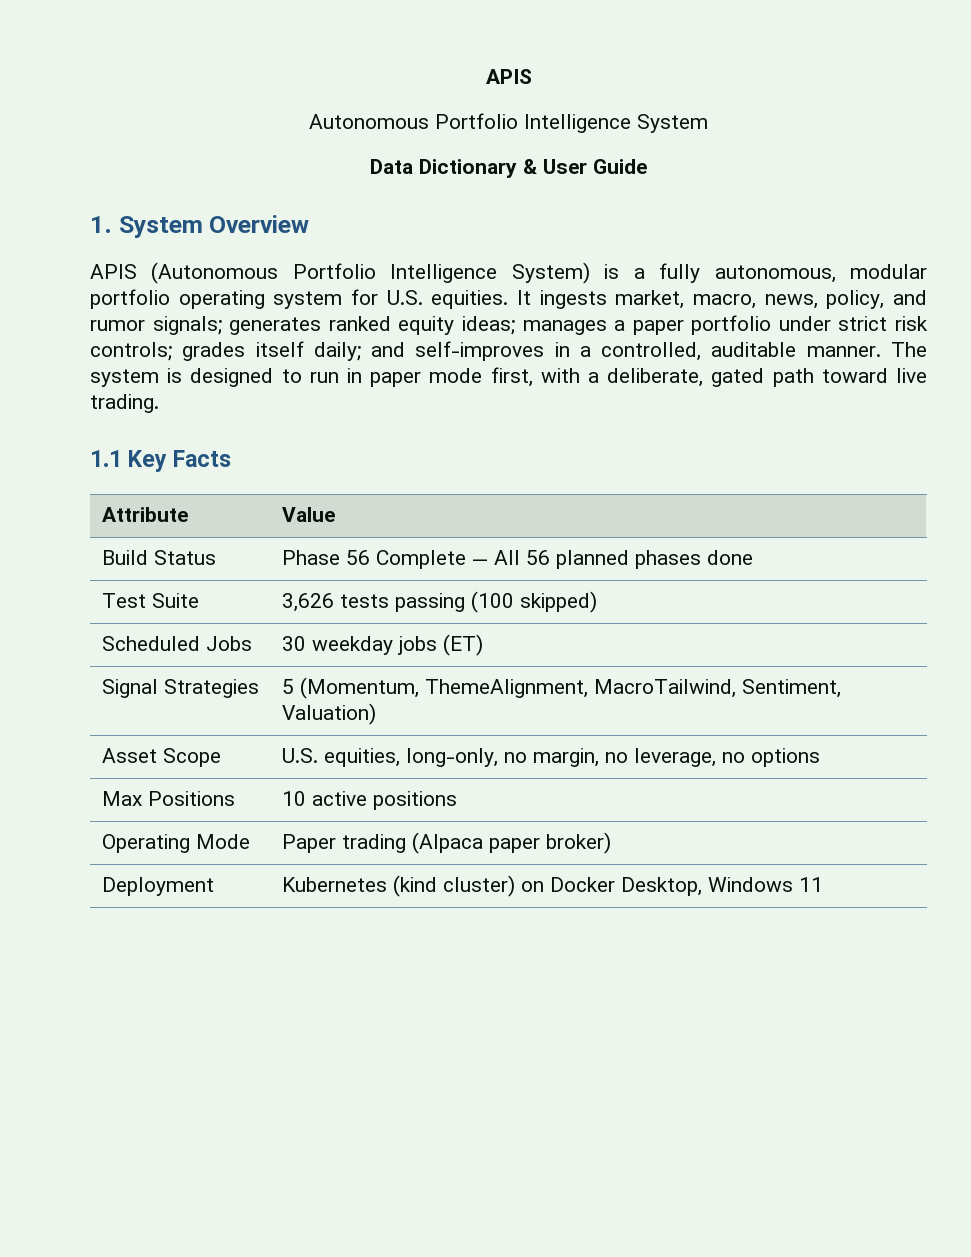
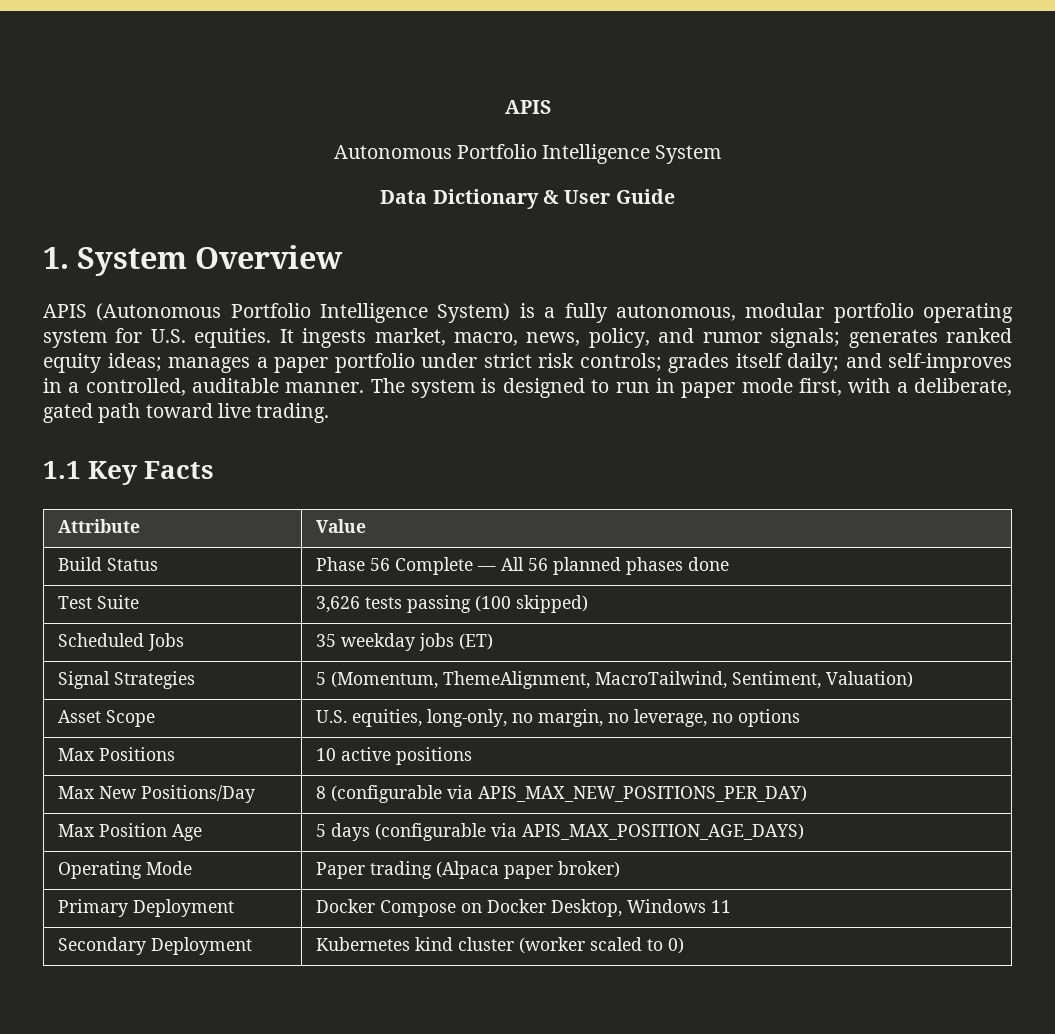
[281,636,306,651] 30 -> [316,634,337,647] 35
(457, 800) none -> [58,785,256,803] [316,785,808,803] [58,823,203,841] [316,823,805,841] // Max New Positions/Day | 8 (configurable via APIS_MAX_NEW_POSITIONS_PER_DAY) // Max Position Age | 5 days (configurable via APIS_MAX_POSITION_AGE_DAYS)
[101,877,214,896] [281,875,515,897] Deployment | Kubernetes (kind cluster) -> [58,899,235,917] [316,899,457,917] Primary Deployment | Docker Compose
(823, 884) none -> [58,937,253,955] [316,937,685,954] // Secondary Deployment | Kubernetes kind cluster (worker scaled to 0)

